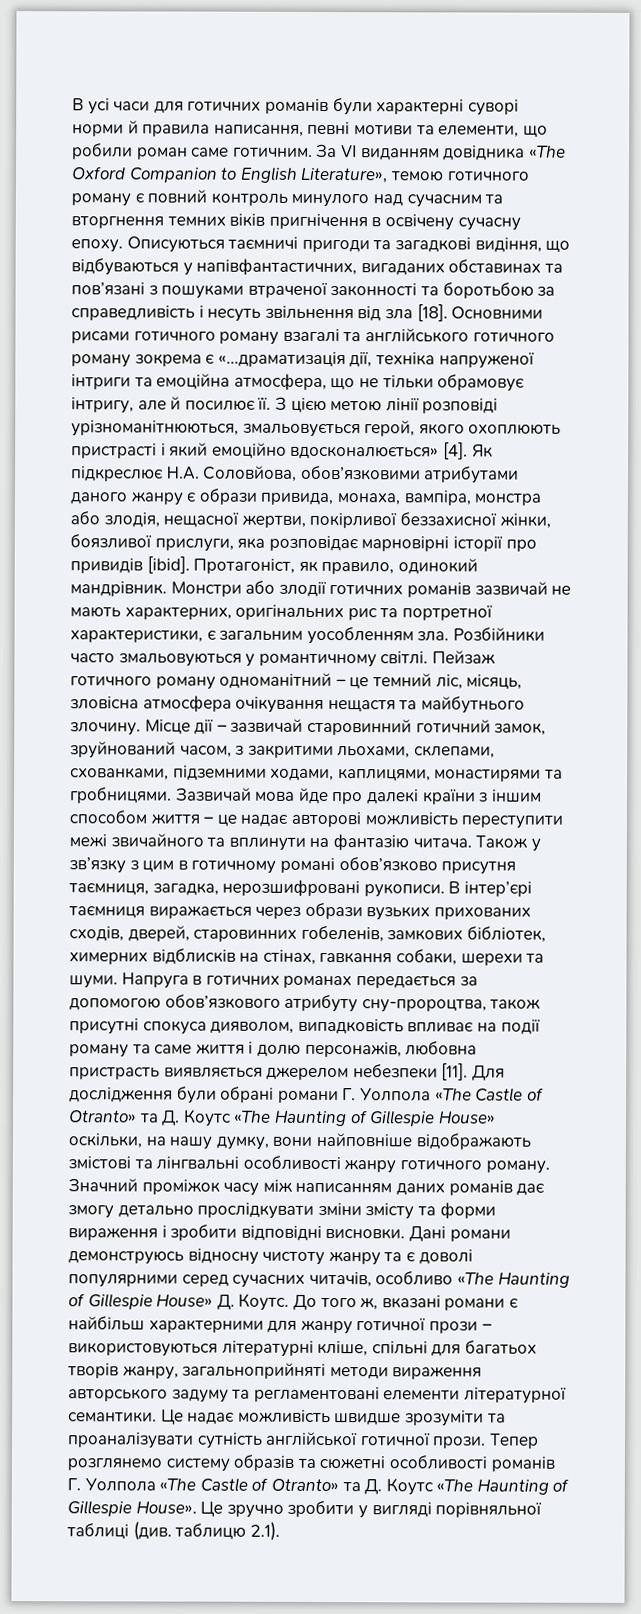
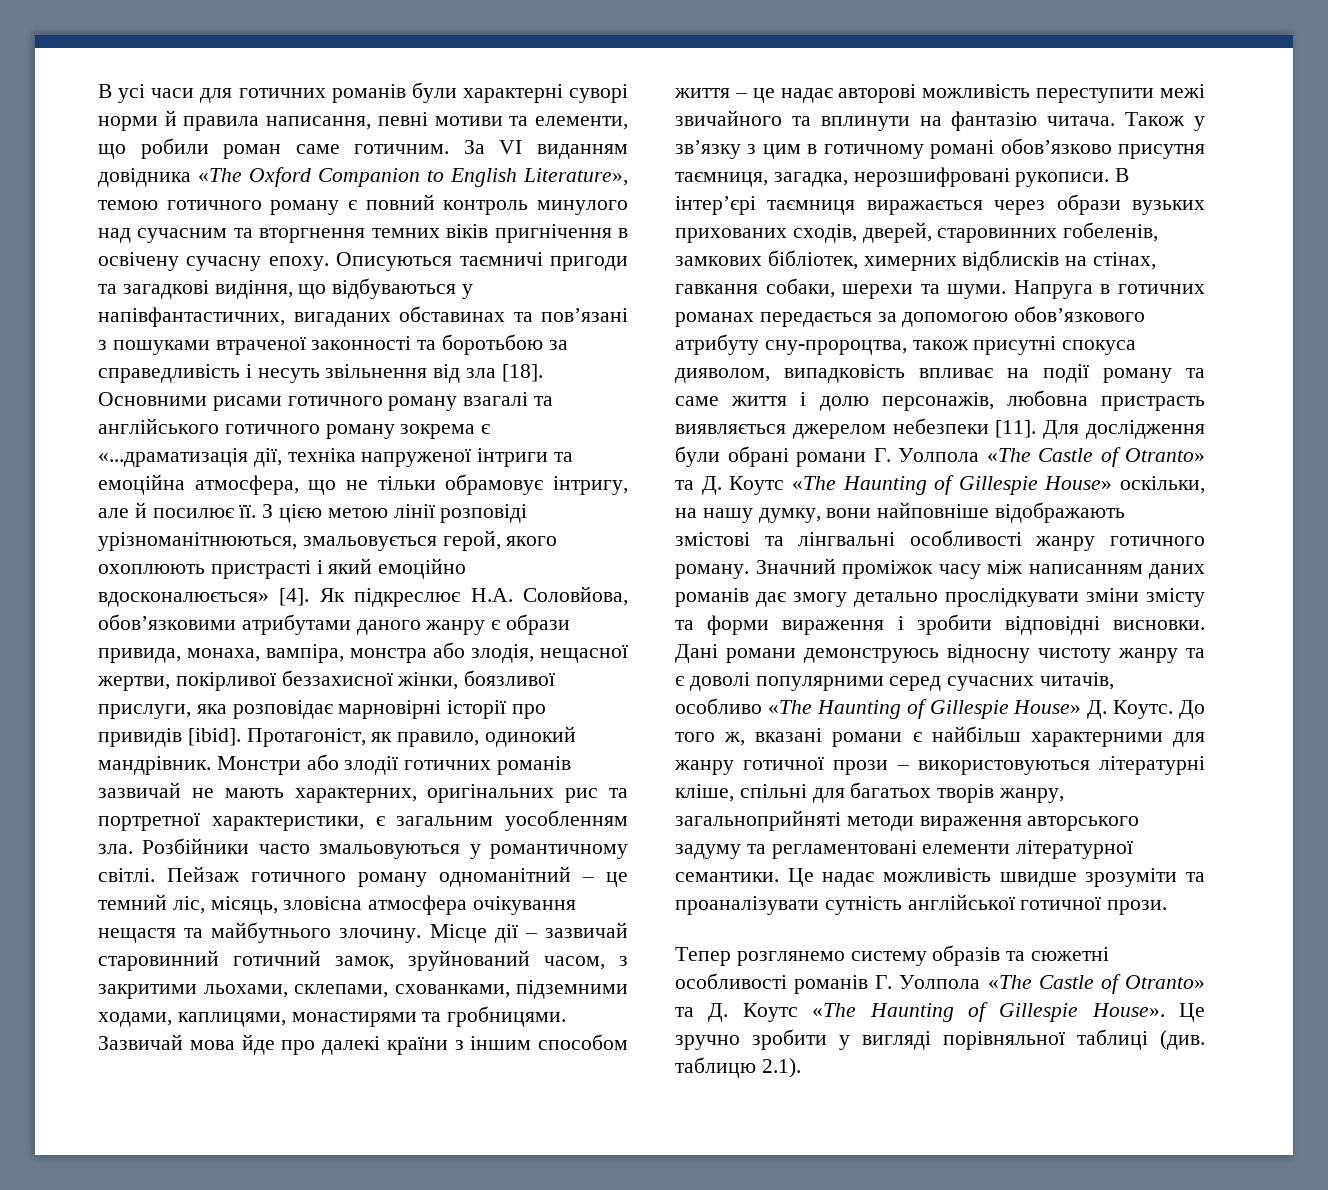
(487, 1442) none -> (1168, 907) //

